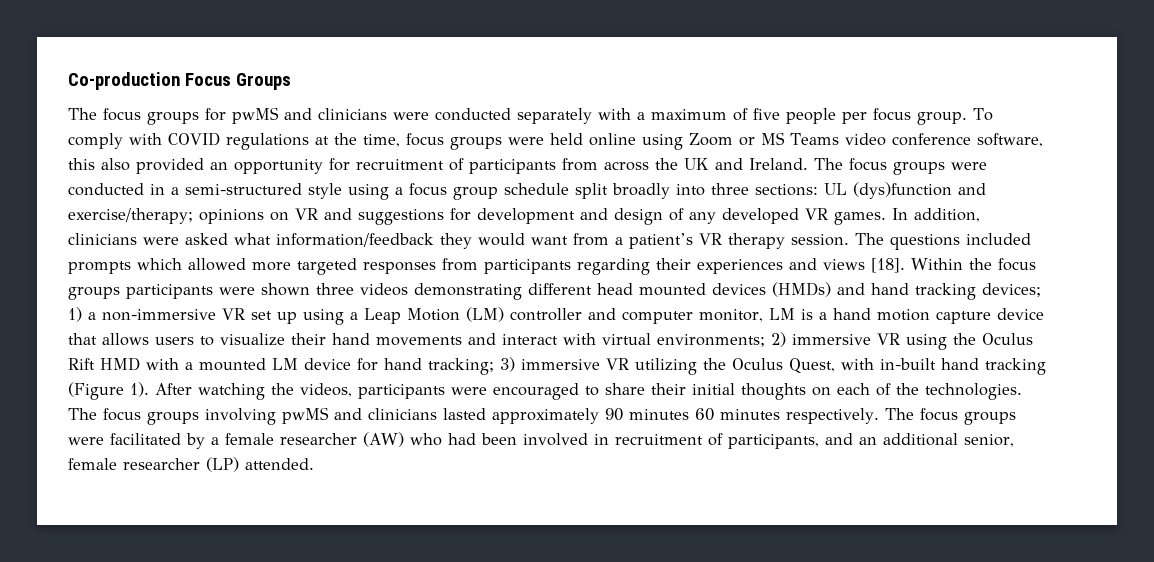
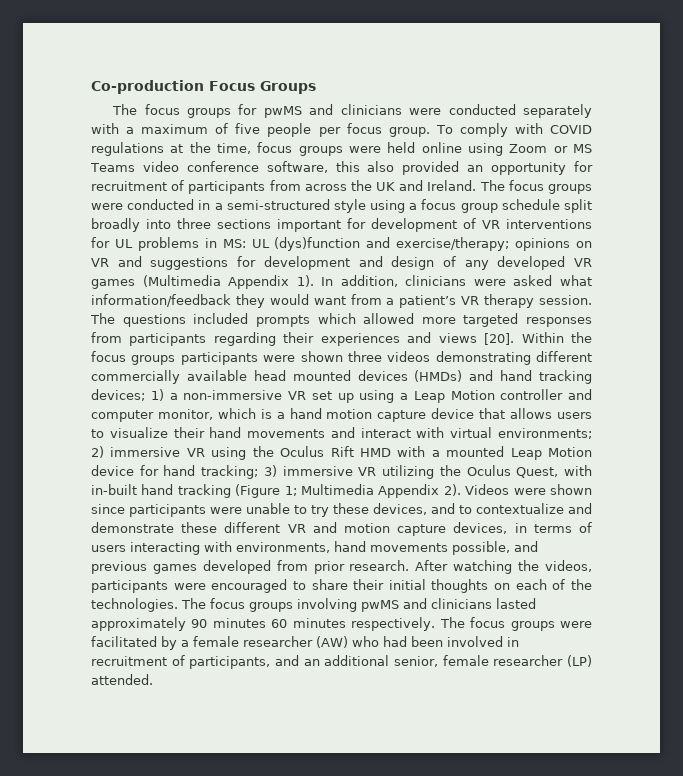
[755,184,818,196] sections: -> [217,218,592,232] [91,237,246,251] sections important for development of VR interventions for UL problems in MS:
[834,212,886,225] games. -> [91,275,314,289] games (Multimedia Appendix 1).
[871,258,905,273] [18]. -> [484,333,515,345] [20].
(592, 289) none -> [91,370,247,384] commercially available
[466,307,504,322] (LM) -> (495, 395) none
[769,308,795,320] LM -> [217,408,256,419] which
[272,358,298,370] LM -> [510,447,593,460] Leap Motion
[130,382,149,397] 1). -> [284,484,592,498] [91,503,592,517] [91,522,592,536] [91,541,538,555] [91,560,410,574] 1; Multimedia Appendix 2). Videos were shown since participants were unable to try these devices, and to contextualize and demonstrate these different VR and motion capture devices, in terms of users interacting with environments, hand movements possible, and previous games developed from prior research.

